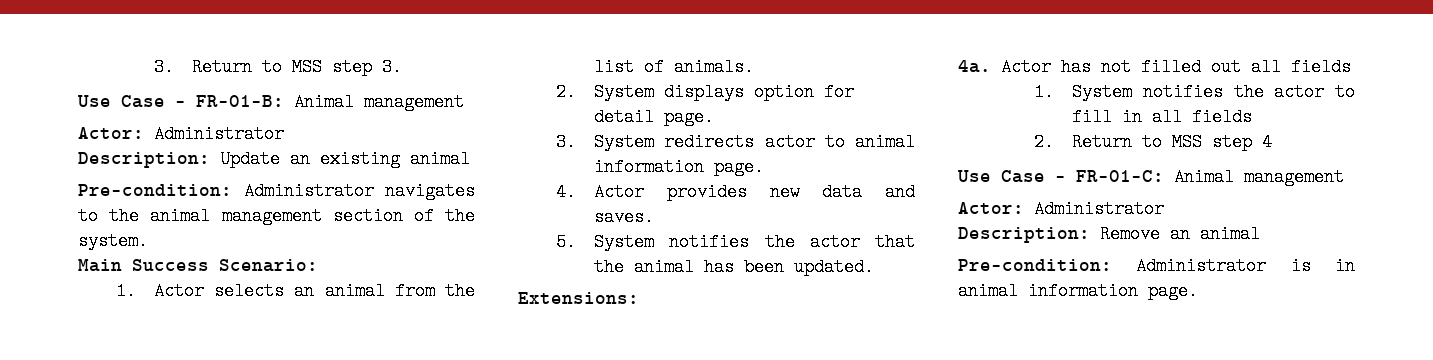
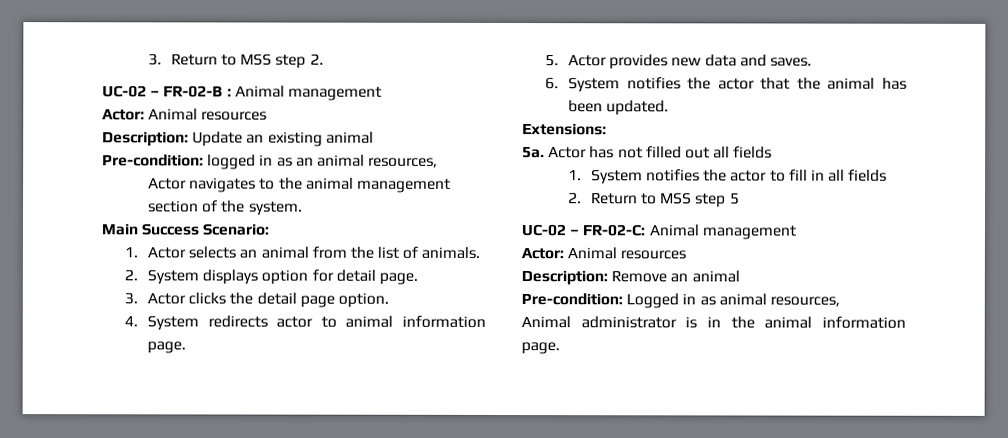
[382,58,403,76] [77,93,464,111] [78,125,284,143] 3. // Use Case – FR-01-B: Animal management // Actor: Administrator -> [309,53,324,65] [102,85,382,101] [102,108,268,121] 2. // UC-02 – FR-02-B : Animal management // Actor: Animal resources
[243,182,374,200] Administrator -> [207,154,439,170] [147,177,187,190] logged in as an animal resources, // Actor
(577, 142) none -> [146,292,389,308] [123,315,138,327] Actor clicks the detail page option. // 4.
[556,183,577,201] 4. -> [544,54,559,67] 5.
[556,233,577,251] 5. -> [544,77,559,90] 6.
[958,60,991,73] 4a. -> [522,146,545,159] 5a.
[1262,133,1273,151] [957,168,1344,186] [958,200,1164,218] 4 // Use Case – FR-01-C: Animal management // Actor: Administrator -> [729,192,740,205] [521,224,796,240] [521,247,687,260] 5 // UC-02 – FR-02-C: Animal management // Actor: Animal resources
[1136,257,1267,275] Administrator -> [626,293,840,309] [521,316,677,329] Logged in as animal resources, // Animal administrator
(1355, 266) none -> [730,316,755,329] the

